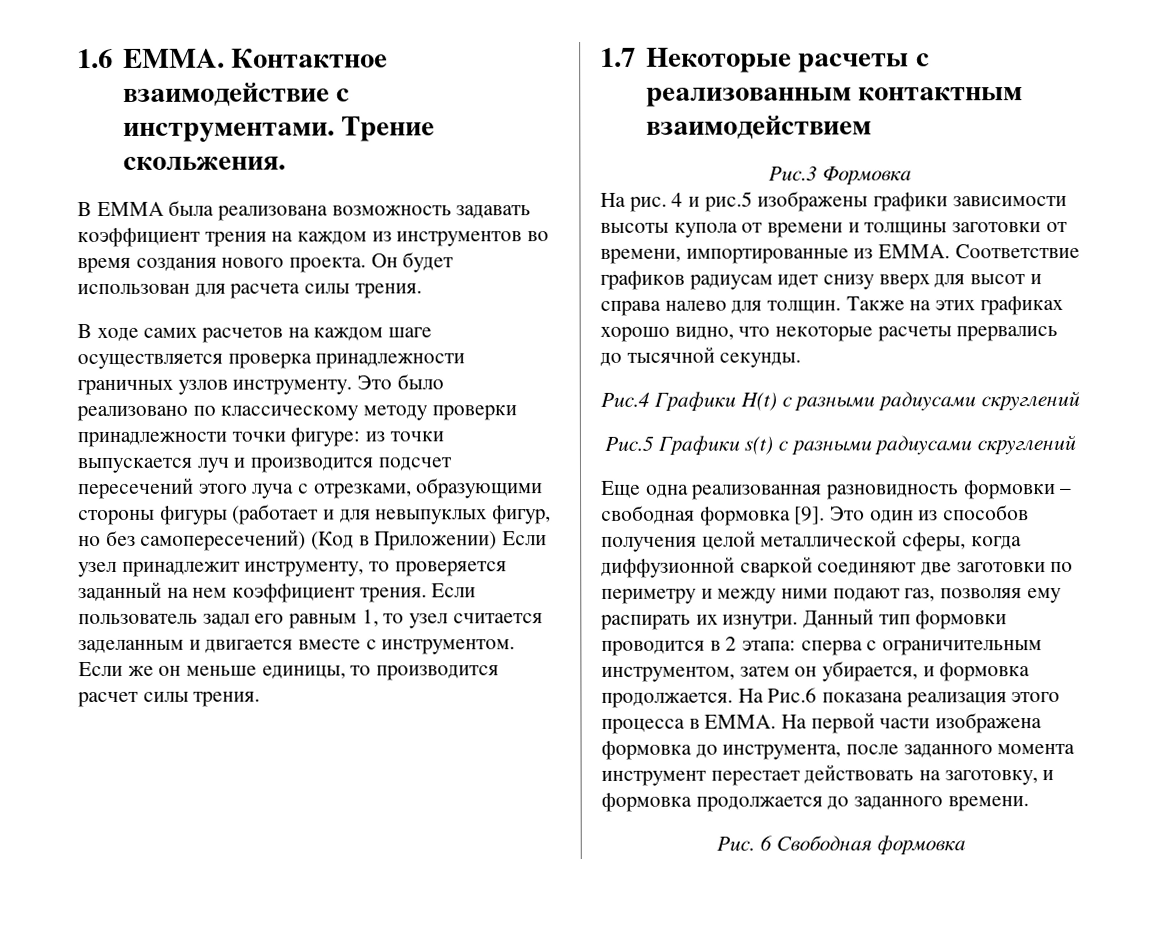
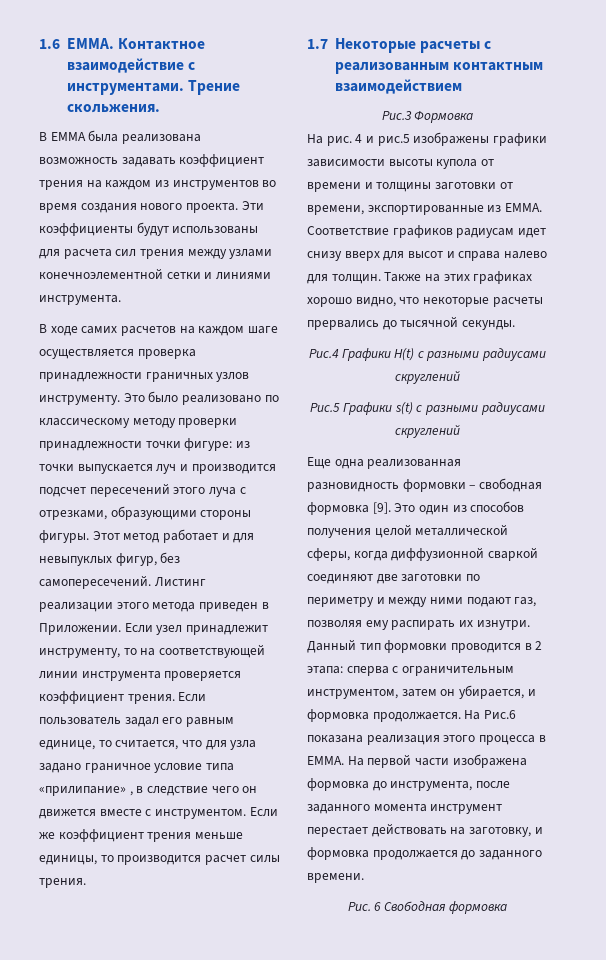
[370,252,454,273] [77,283,422,299] Он будет использован для расчета силы трения. -> [241,201,264,210] [39,222,259,236] [39,249,273,259] [39,268,271,280] [39,295,121,305] Эти коэффициенты будут использованы для расчета сил трения между узлами конечноэлементной сетки и линиями инструмента.
[159,504,552,525] [78,529,498,551] фигуры (работает и для невыпуклых фигур, но без самопересечений) (Код в Приложении) -> [39,529,255,543] [39,552,181,566] [39,575,206,589] [39,602,269,612] [39,623,121,635] фигуры. Этот метод работает и для невыпуклых фигур, без самопересечений. Листинг реализации этого метода приведен в Приложении.
[394,561,507,577] [78,581,228,602] проверяется заданный на нем -> [140,644,265,658] [39,671,242,681] на соответствующей линии инструмента проверяется
[361,609,543,629] [78,639,294,654] 1, то узел считается заделанным и двигается -> [39,740,257,750] [39,763,234,773] [39,786,258,796] [39,809,96,819] единице, то считается, что для узла задано граничное условие типа «прилипание» , в следствие чего он движется
[158,665,182,676] он -> [58,829,192,842] коэффициент трения
[685,248,849,264] импортированные -> [367,205,484,215] экспортированные

